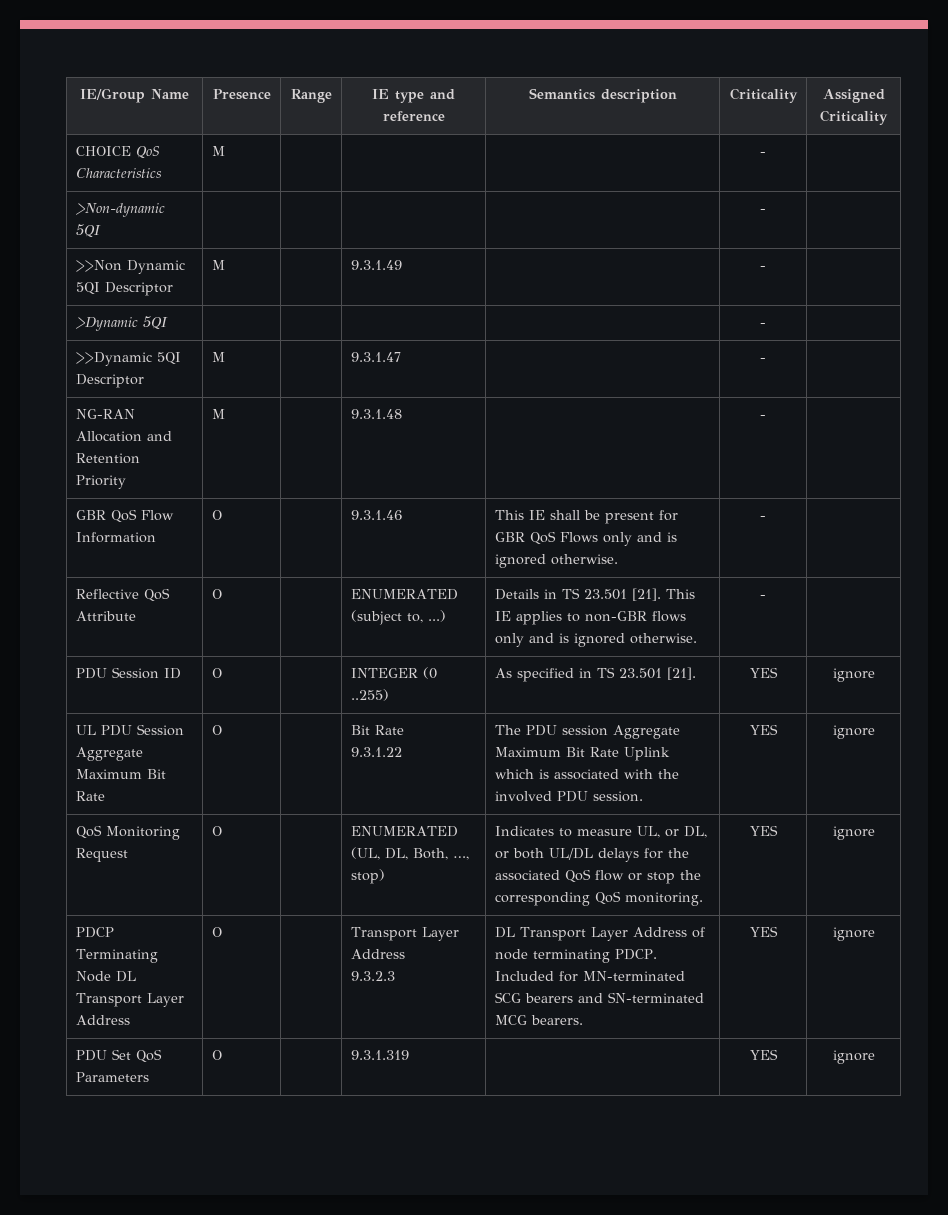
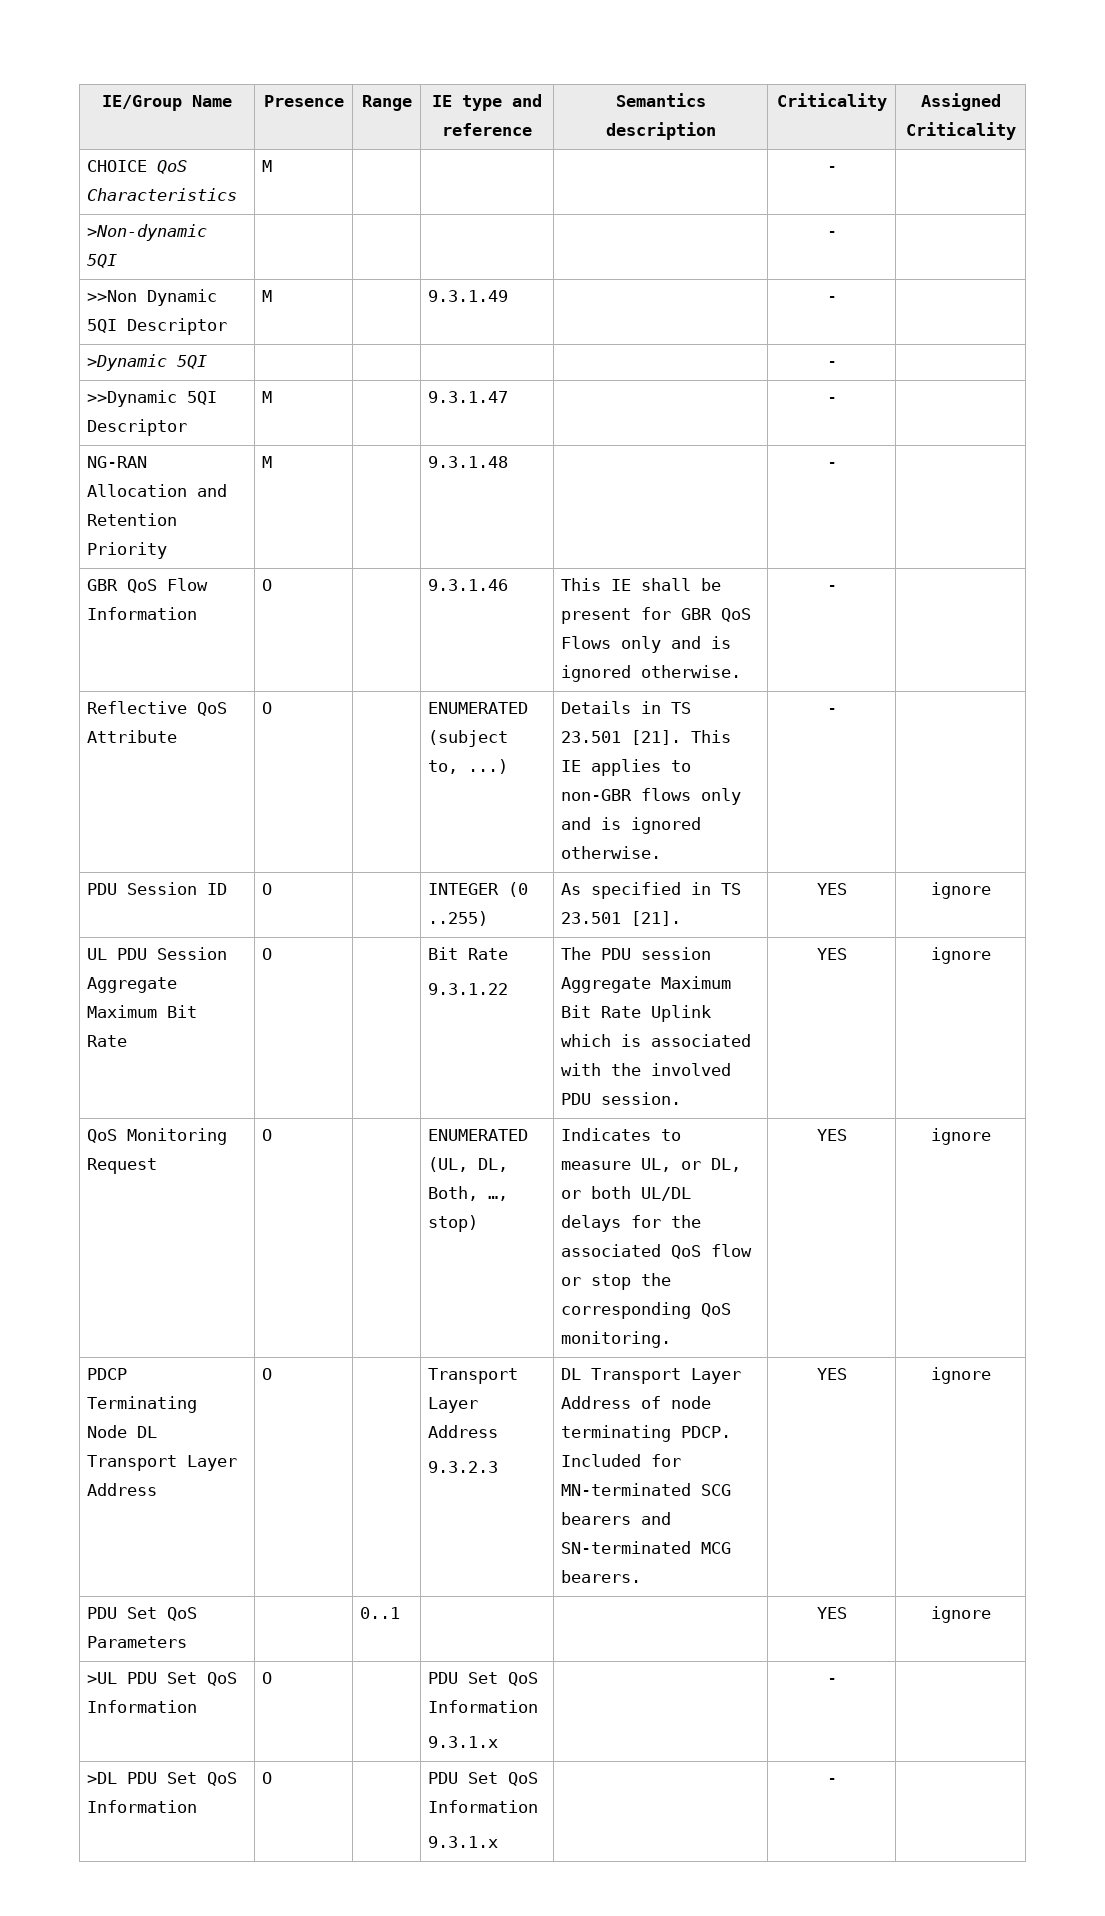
[211,1050,222,1060] [350,1050,409,1060] [749,1049,778,1060] [832,1050,875,1064] O | | 9.3.1.319 | | YES | ignore -> [360,1607,401,1619] [816,1607,847,1619] [930,1606,991,1623] [87,1672,238,1686] [87,1700,198,1713] [262,1672,273,1684] [428,1672,539,1686] [428,1700,539,1713] [428,1736,499,1748] [826,1678,837,1684] [87,1772,238,1786] [87,1800,198,1813] [262,1772,273,1784] [428,1772,539,1786] [428,1800,539,1813] [428,1836,499,1848] [826,1778,837,1784] | 0..1 | | | YES | ignore // >UL PDU Set QoS Information | O | | PDU Set QoS Information // 9.3.1.x | | - | // >DL PDU Set QoS Information | O | | PDU Set QoS Information // 9.3.1.x | | - |

